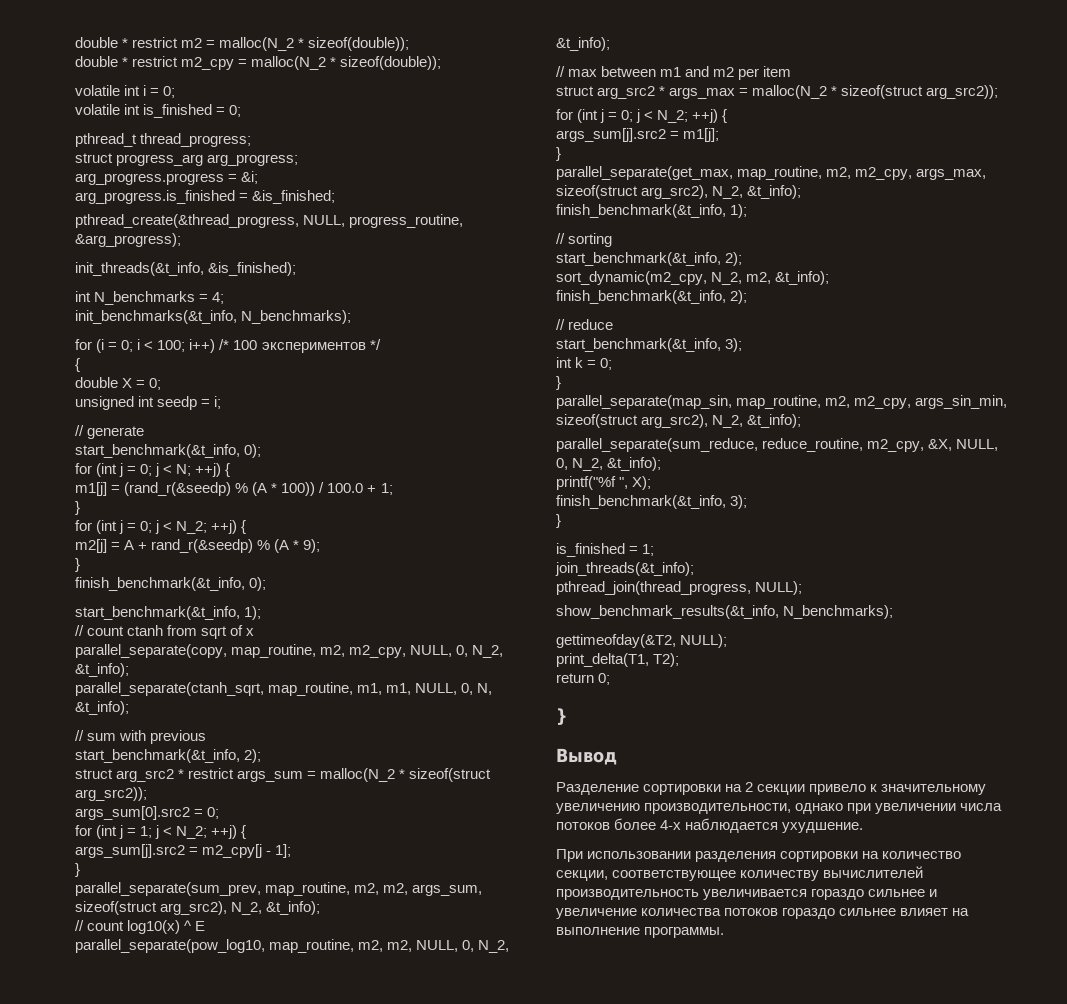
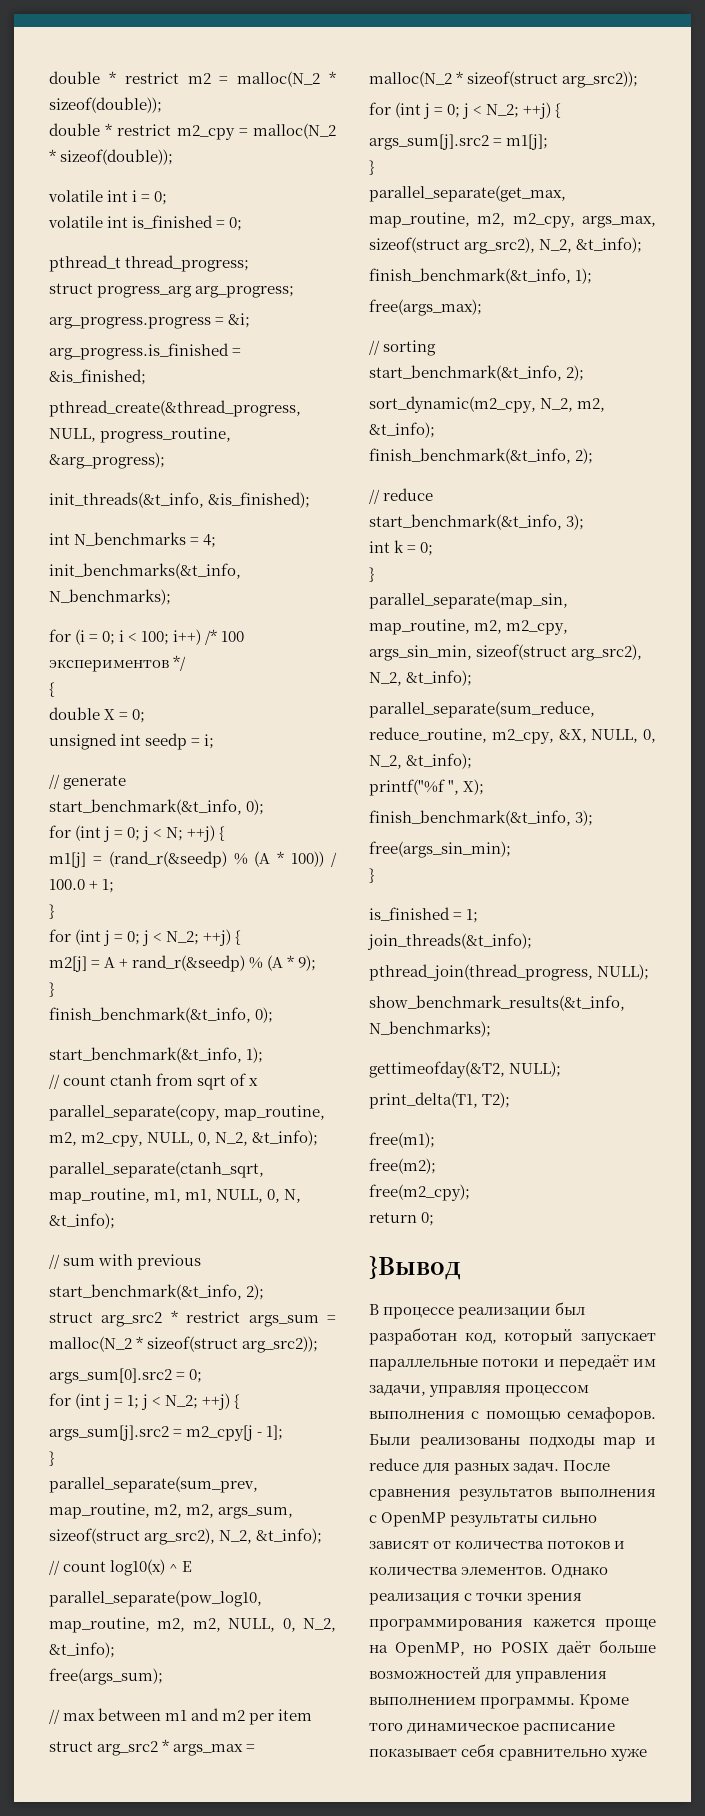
(610, 44) none -> [49,1668,163,1685] // free(args_sum);
(748, 211) none -> [369,299,482,316] // free(args_max);
(748, 502) none -> [369,841,511,858] // free(args_sin_min);
(680, 660) none -> [369,1132,435,1148] [369,1158,436,1174] [369,1184,470,1201] // free(m1); // free(m2); // free(m2_cpy);
[556,708,568,725] [556,748,617,765] [556,782,987,795] [556,803,1003,814] [556,818,864,833] [556,849,962,862] [556,866,924,881] [556,889,938,900] [556,908,970,919] [556,927,725,938] } // Вывод // Разделение сортировки на 2 секции привело к значительному увеличению производительности, однако при увеличении числа потоков более 4-х наблюдается ухудшение. // При использовании разделения сортировки на количество секции, соответствующее количеству вычислителей производительность увеличивается гораздо сильнее и увеличение количества потоков гораздо сильнее влияет на выполнение программы. -> [369,1256,461,1280] [369,1302,586,1319] [369,1328,656,1345] [369,1355,656,1371] [369,1385,590,1397] [369,1407,656,1423] [369,1434,656,1449] [369,1458,611,1475] [369,1489,656,1501] [369,1512,598,1527] [369,1540,626,1549] [369,1564,609,1578] [369,1592,583,1605] [369,1618,656,1631] [369,1640,656,1657] [369,1666,608,1683] [369,1694,630,1709] [369,1722,616,1735] [369,1744,648,1761] }Вывод // В процессе реализации был разработан код, который запускает параллельные потоки и передаёт им задачи, управляя процессом выполнения с помощью семафоров. Были реализованы подходы map и reduce для разных задач. После сравнения результатов выполнения с OpenMP результаты сильно зависят от количества потоков и количества элементов. Однако реализация с точки зрения программирования кажется проще на OpenMP, но POSIX даёт больше возможностей для управления выполнением программы. Кроме того динамическое расписание показывает себя сравнительно хуже

